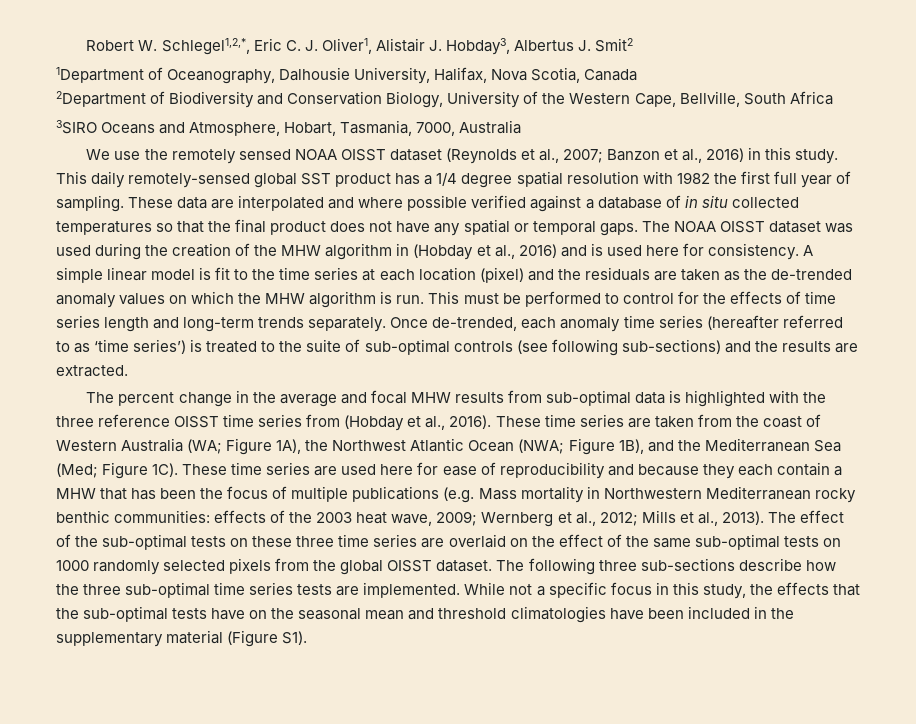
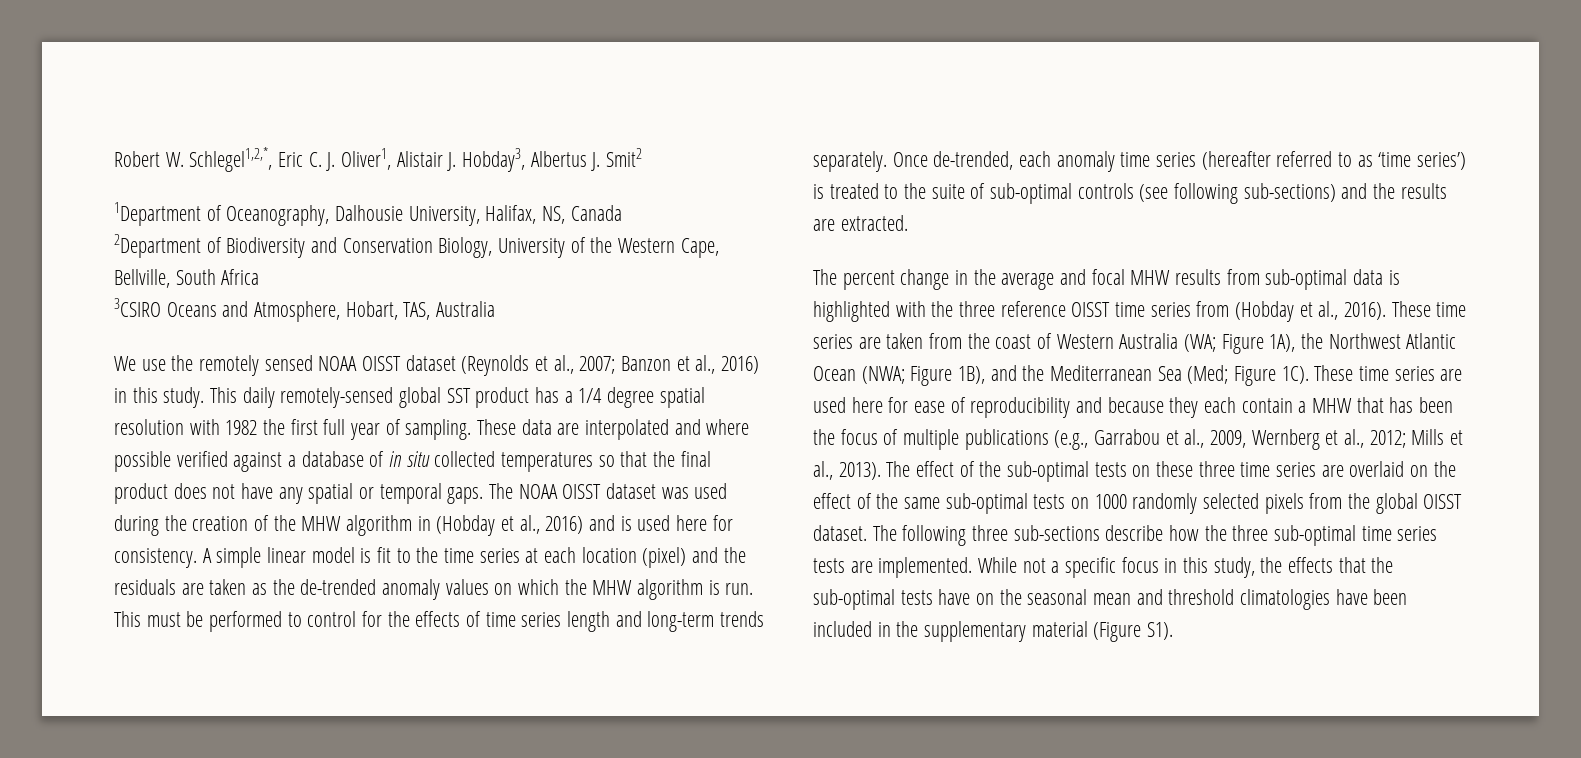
[491,67,581,83] Nova Scotia, -> [541,206,565,224] NS,
[56,120,97,134] 3SIRO -> [114,298,161,317] 3CSIRO
[340,120,456,136] Tasmania, 7000, -> [403,302,431,320] TAS,
[443,486,856,503] [56,510,478,526] (e.g. Mass mortality in Northwestern Mediterranean rocky benthic communities: effects of the 2003 heat wave, 2009; -> [1054,429,1247,450] (e.g., Garrabou et al., 2009,

